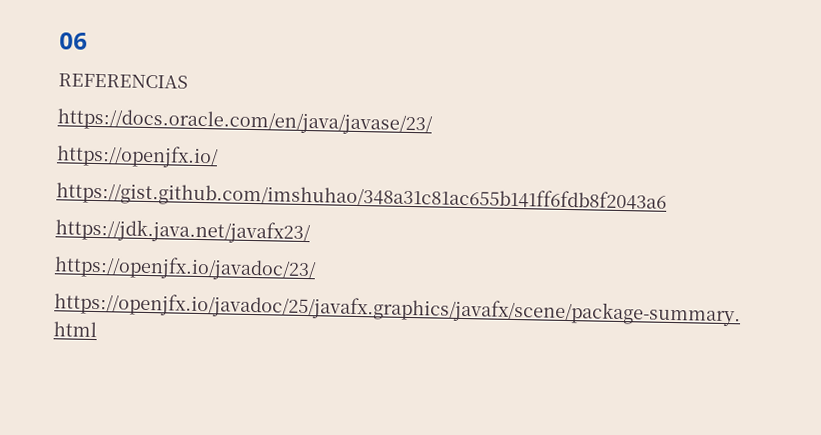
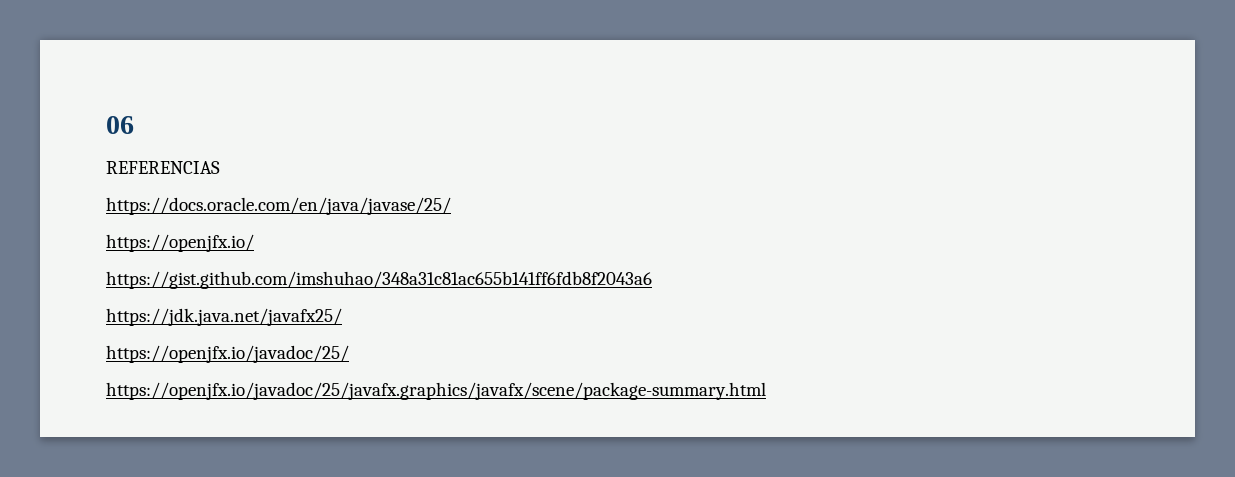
[57,108,433,136] https://docs.oracle.com/en/java/javase/23/ -> [106,197,451,215] https://docs.oracle.com/en/java/javase/25/
[55,218,311,245] [54,255,317,282] https://jdk.java.net/javafx23/ // https://openjfx.io/javadoc/23/ -> [106,308,342,326] [106,345,349,363] https://jdk.java.net/javafx25/ // https://openjfx.io/javadoc/25/

